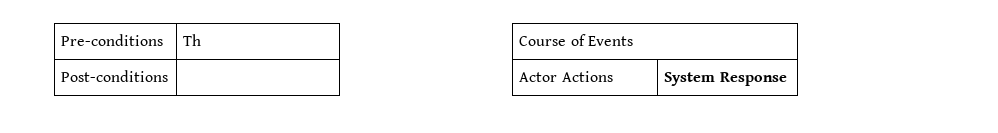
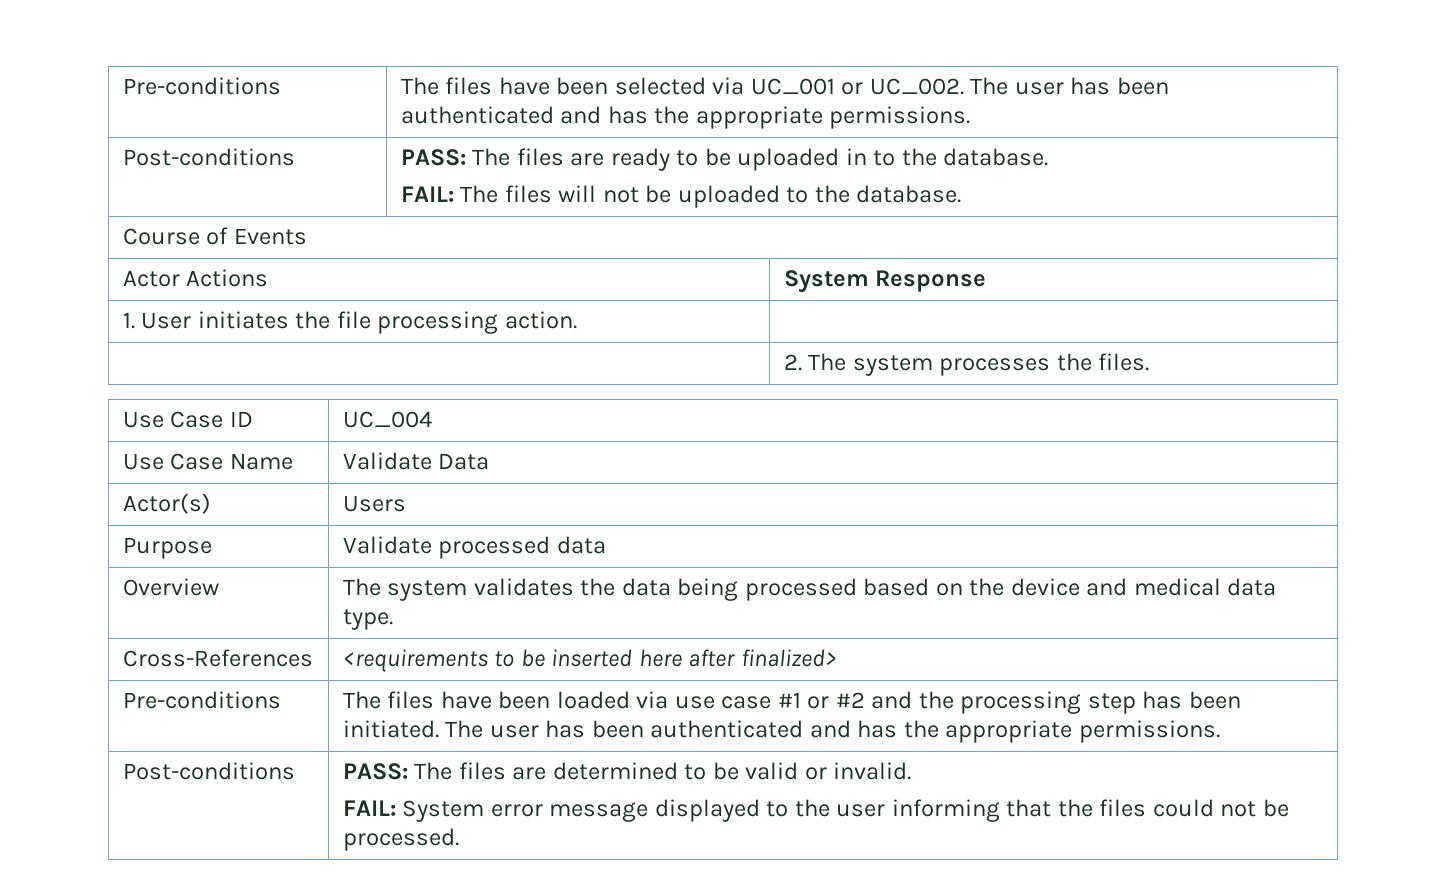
[61,34,164,46] [183,34,202,46] [61,70,169,82] Pre-conditions | Th // Post-conditions | -> [122,77,281,95] [400,77,1169,95] [400,106,971,129] [122,148,295,166] [400,148,1049,171] [400,185,962,208] Pre-conditions | The files have been selected via UC_001 or UC_002. The user has been authenticated and has the appropriate permissions. // Post-conditions | PASS: The files are ready to be uploaded in to the database. // FAIL: The files will not be uploaded to the database.
(787, 79) none -> [122,311,577,334] [783,353,1150,376] [122,411,253,428] [342,411,432,428] [122,453,293,470] [342,452,490,470] [122,493,211,514] [342,495,406,512] [122,537,212,559] [342,536,606,559] [122,578,219,596] [342,578,1277,601] [342,609,393,630] [122,649,313,667] [342,649,837,672] [122,691,281,709] [342,691,1241,714] [342,720,1220,743] [122,762,295,780] [342,762,912,780] [342,799,1289,822] [342,828,459,851] // 1. User initiates the file processing action. | // | 2. The system processes the files. // Use Case ID | UC_004 // Use Case Name | Validate Data // Actor(s) | Users // Purpose | Validate processed data // Overview | The system validates the data being processed based on the device and medical data type. // Cross-References | <requirements to be inserted here after finalized> // Pre-conditions | The files have been loaded via use case #1 or #2 and the processing step has been initiated. The user has been authenticated and has the appropriate permissions. // Post-conditions | PASS: The files are determined to be valid or invalid. // FAIL: System error message displayed to the user informing that the files could not be processed.

